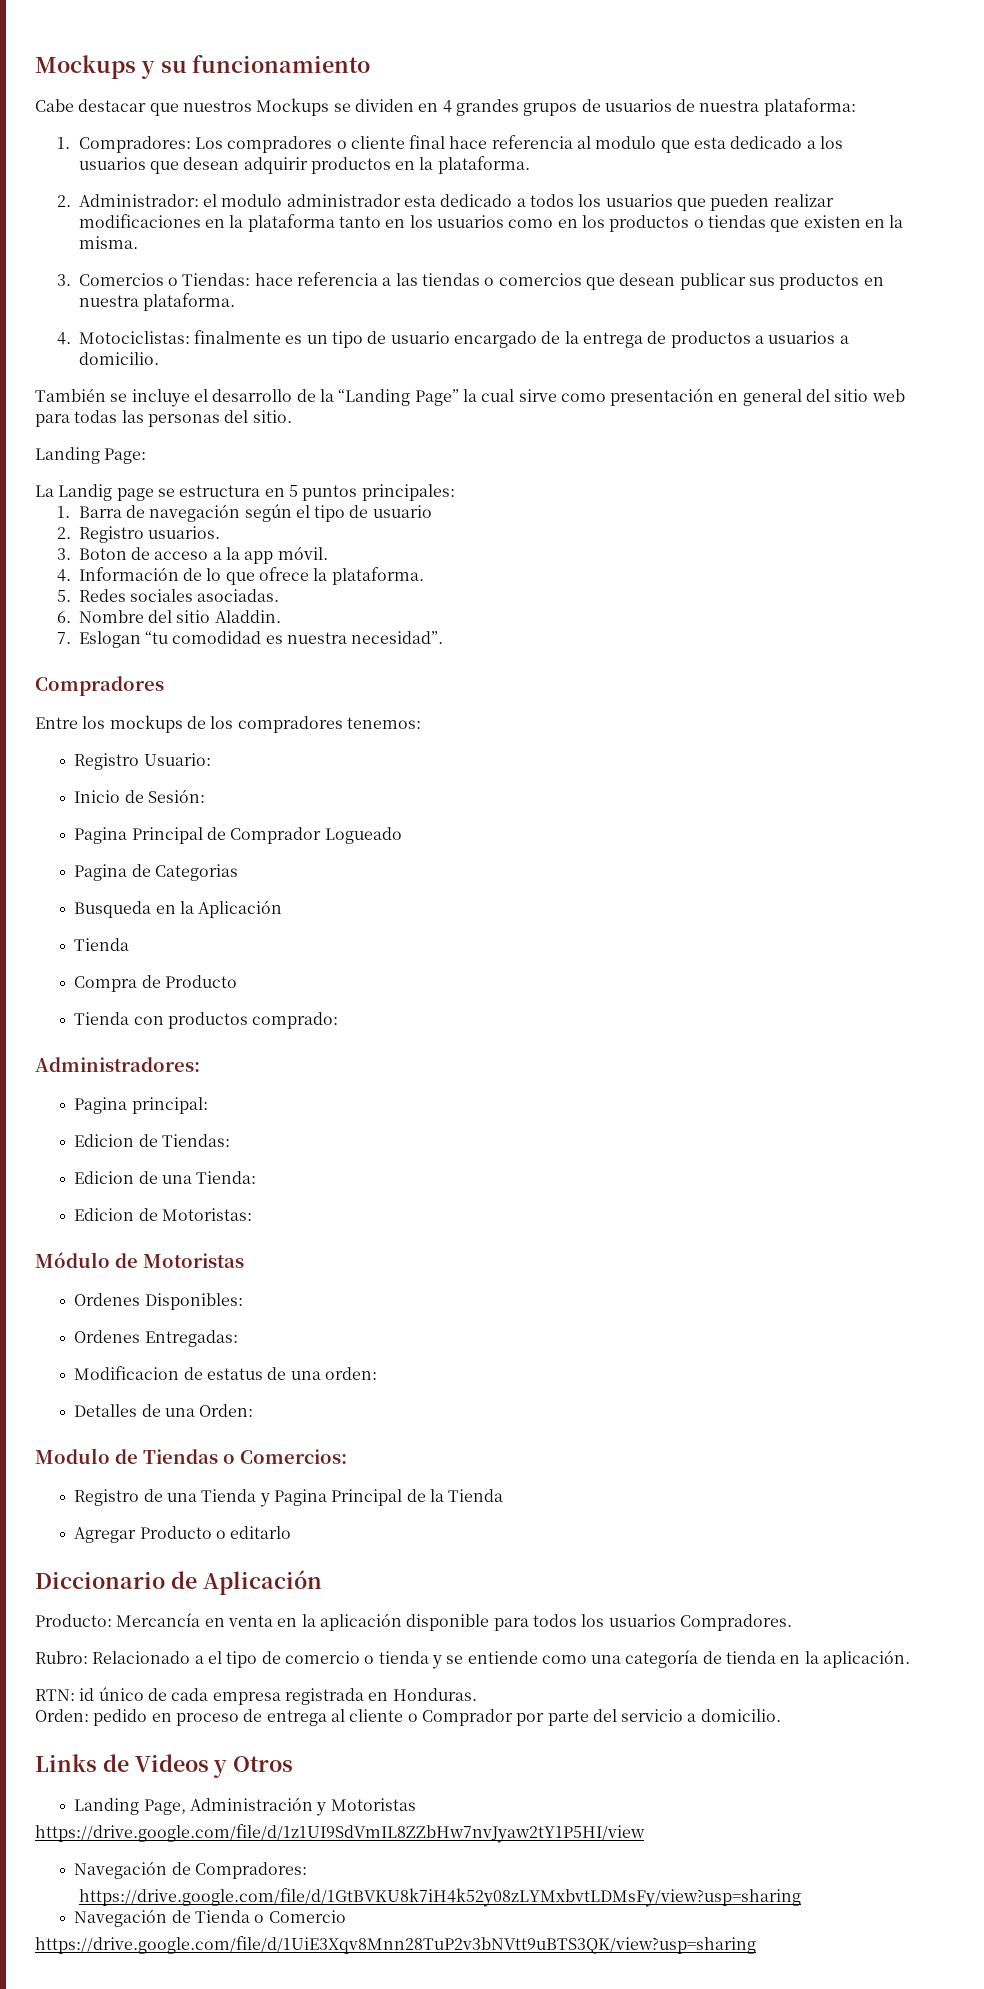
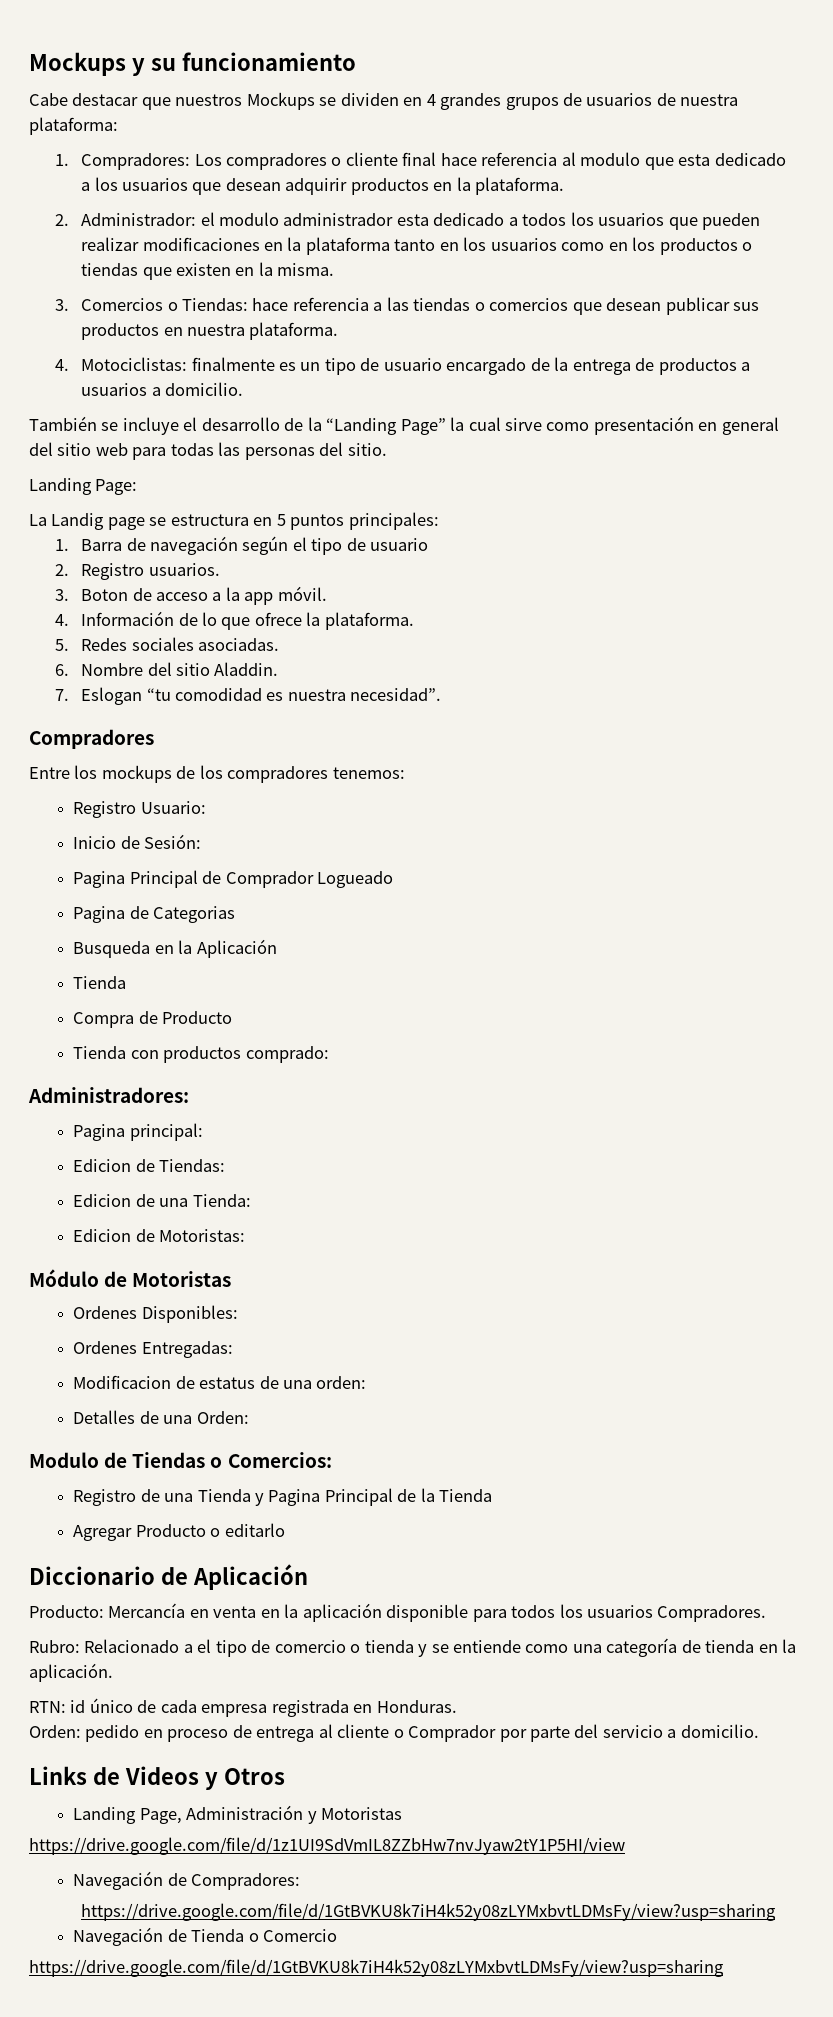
[35,1936,756,1954] https://drive.google.com/file/d/1UiE3Xqv8Mnn28TuP2v3bNVtt9uBTS3QK/view?usp=sharing -> [29,1959,724,1977] https://drive.google.com/file/d/1GtBVKU8k7iH4k52y08zLYMxbvtLDMsFy/view?usp=sharing

